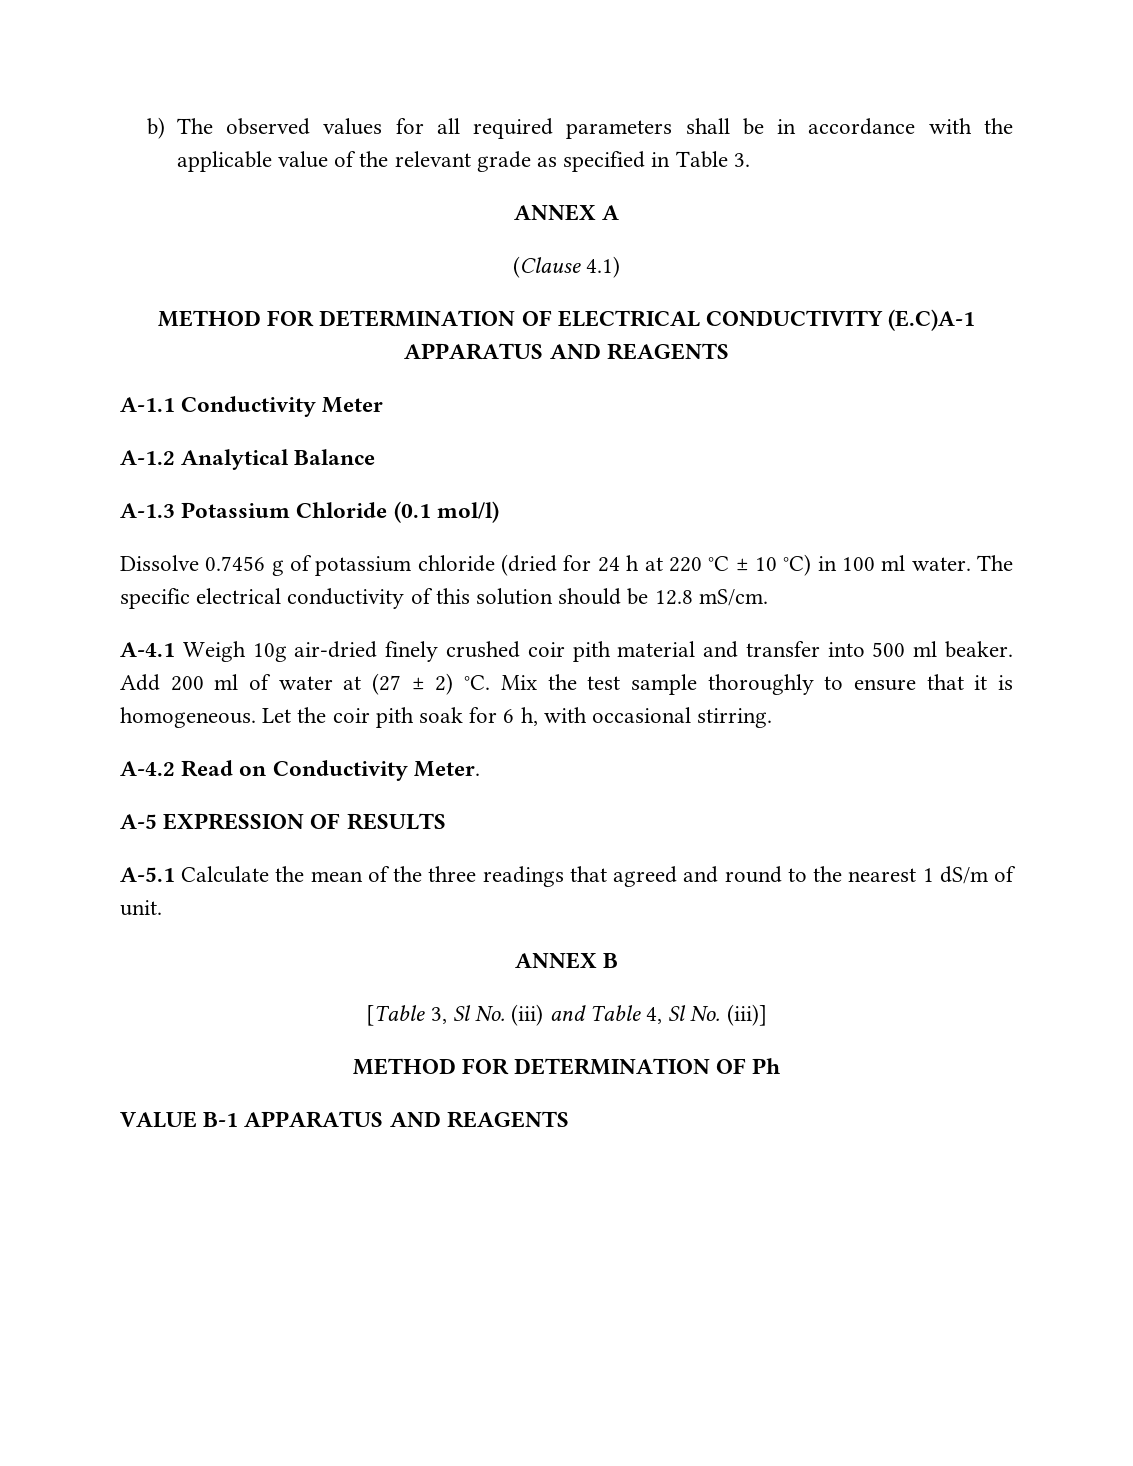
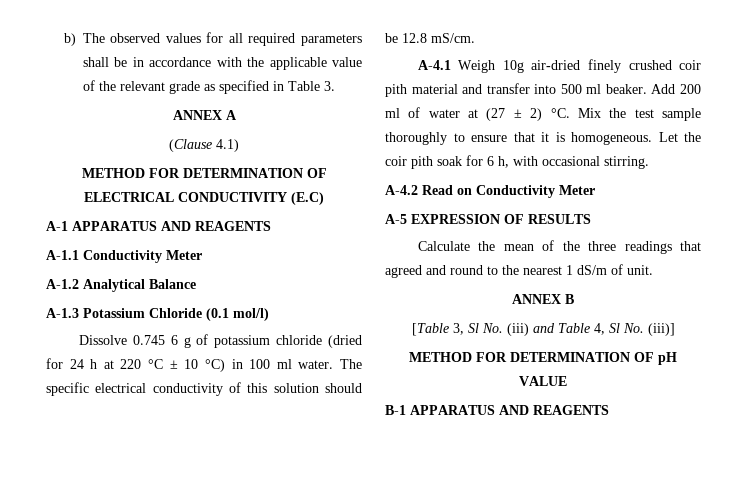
[888,309,976,331] (E.C)A-1 -> [291,192,324,205] [46,221,68,231] (E.C) // A-1
[205,556,266,571] 0.7456 -> [132,335,178,345] 0.745 6
[413,761,480,777] Meter. -> [559,185,595,195] Meter
[120,867,175,882] A-5.1 -> (591, 219) none
[752,1058,782,1074] [120,1111,197,1128] Ph // VALUE -> [658,352,677,365] [519,376,567,386] pH VALUE //

